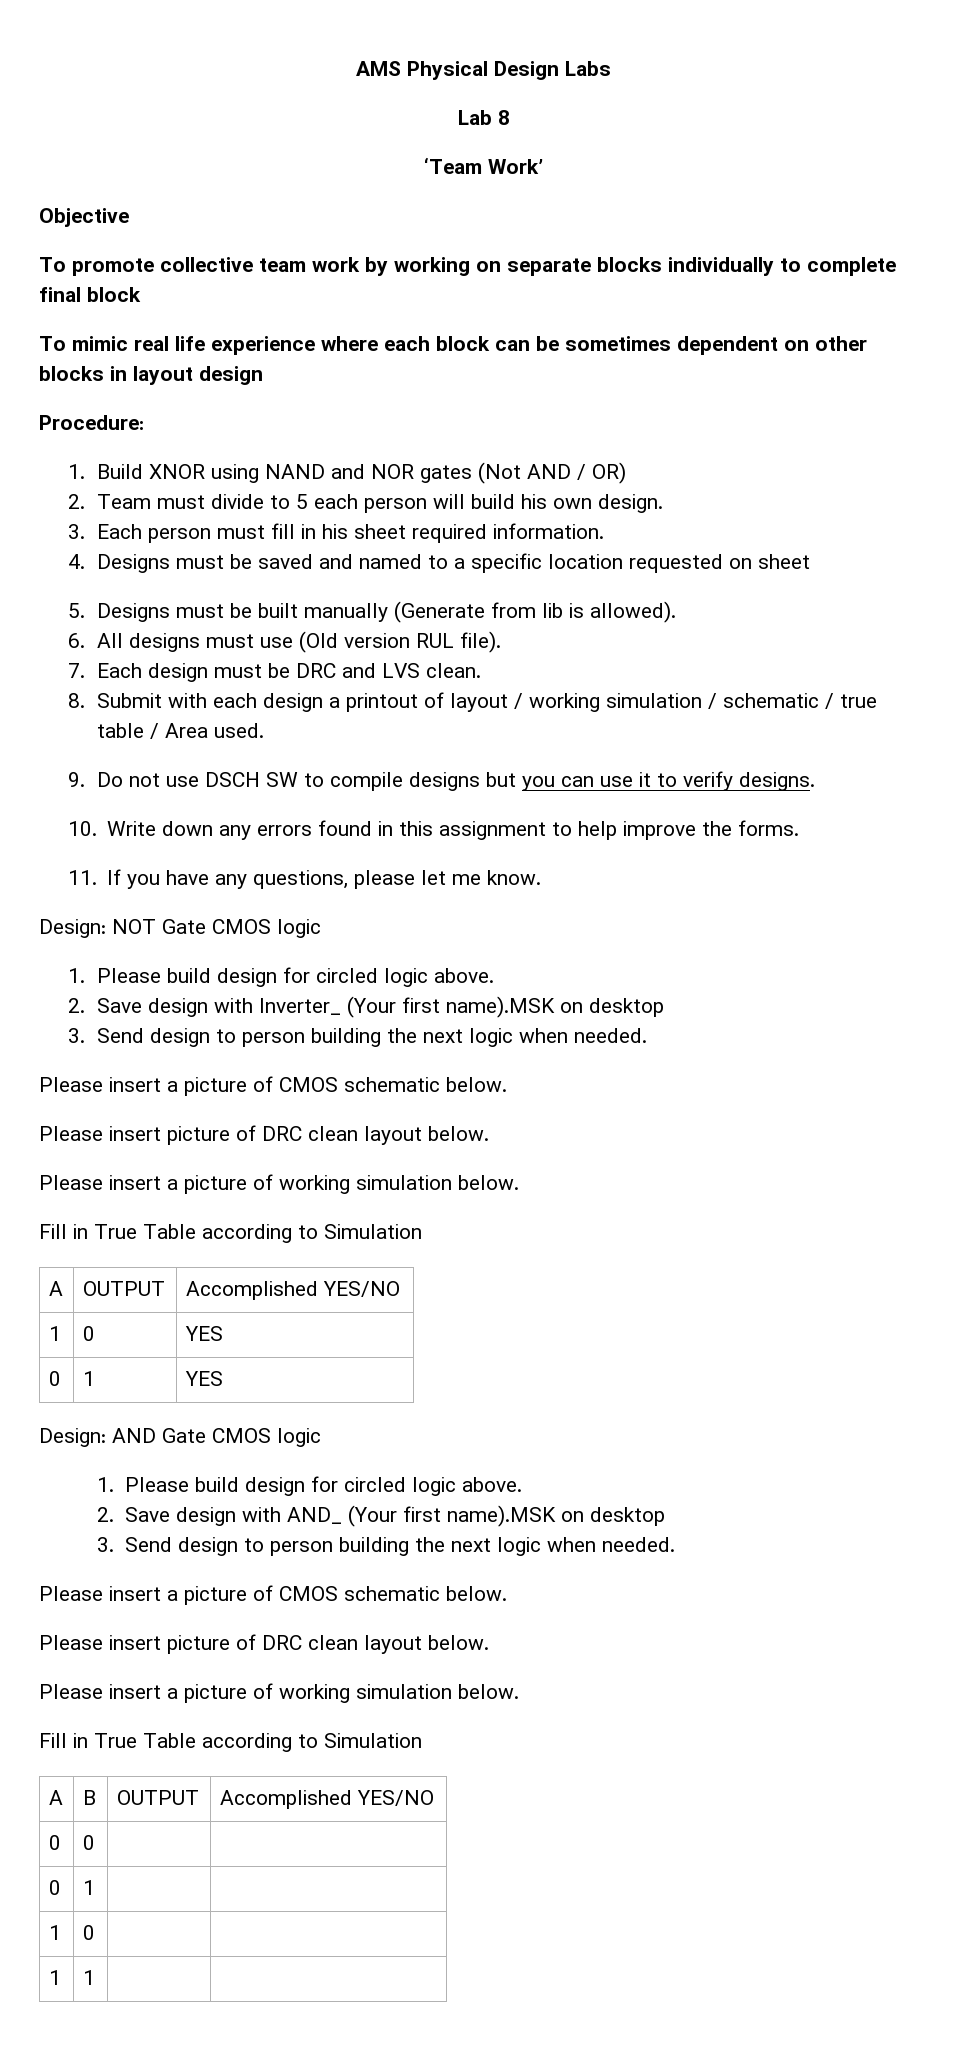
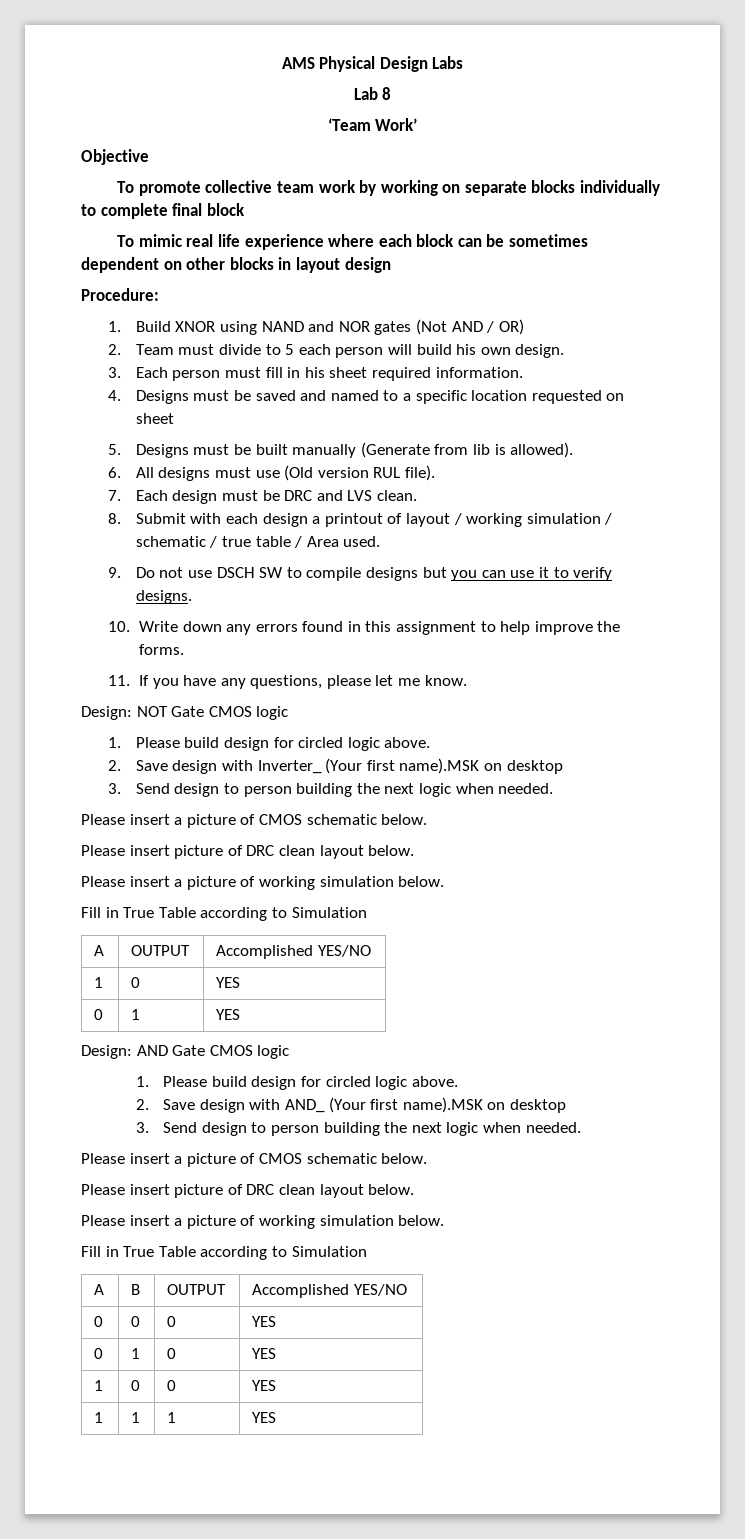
[48,1880,61,1895] [82,1880,95,1895] [48,1925,61,1940] [82,1925,95,1940] [48,1970,61,1985] [82,1970,95,1985] | // 0 | 1 | | // 1 | 0 | | // 1 | 1 | | -> [167,1316,177,1327] [252,1316,277,1327] [94,1348,104,1359] [131,1348,141,1359] [167,1348,177,1359] [252,1348,277,1359] [94,1380,104,1391] [131,1380,141,1391] [167,1380,177,1391] [252,1380,277,1391] [94,1412,104,1423] [131,1412,141,1423] [167,1412,177,1423] [252,1412,277,1423] 0 | YES // 0 | 1 | 0 | YES // 1 | 0 | 0 | YES // 1 | 1 | 1 | YES

